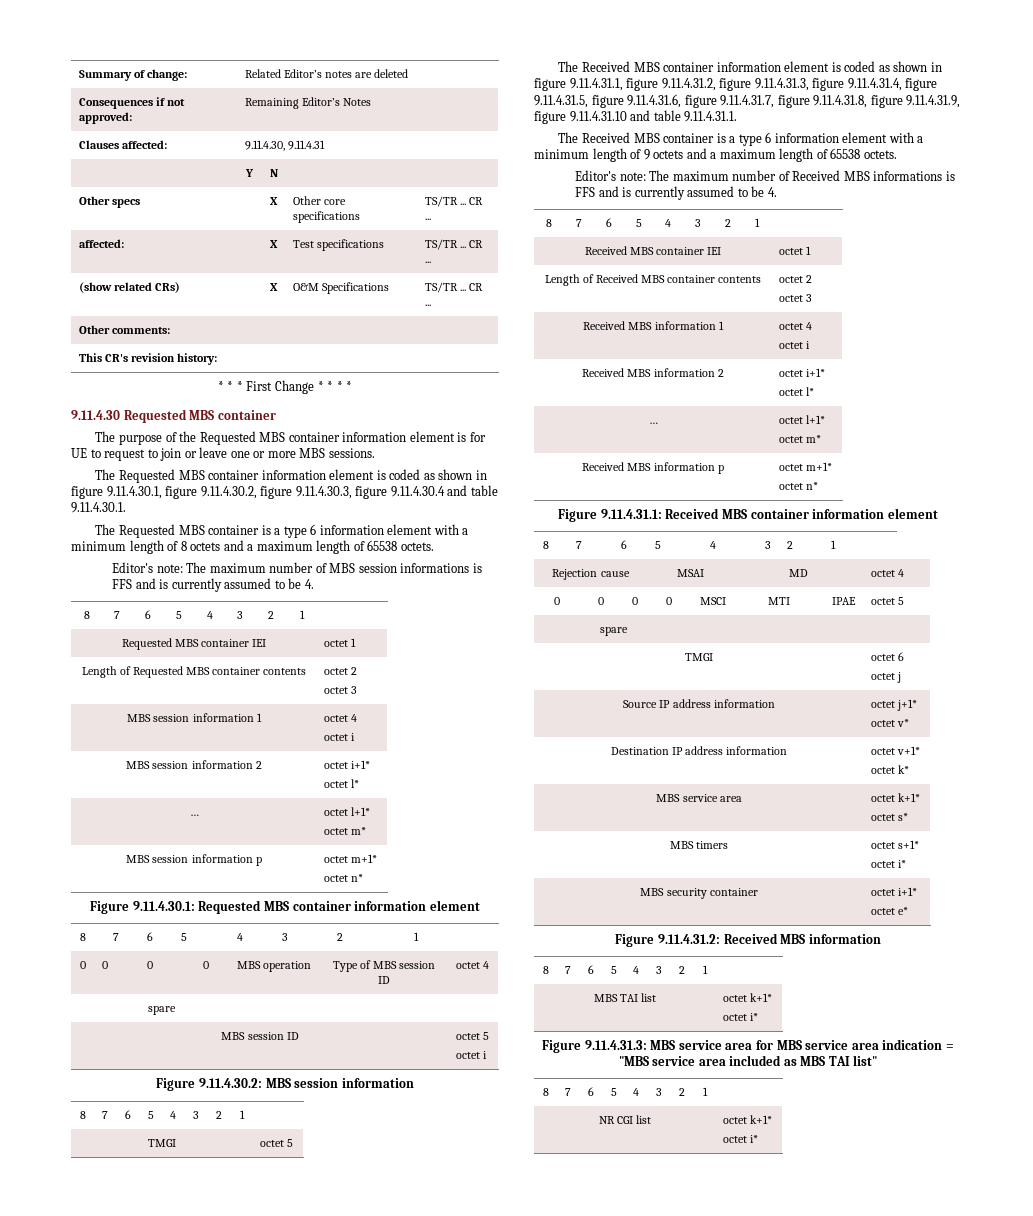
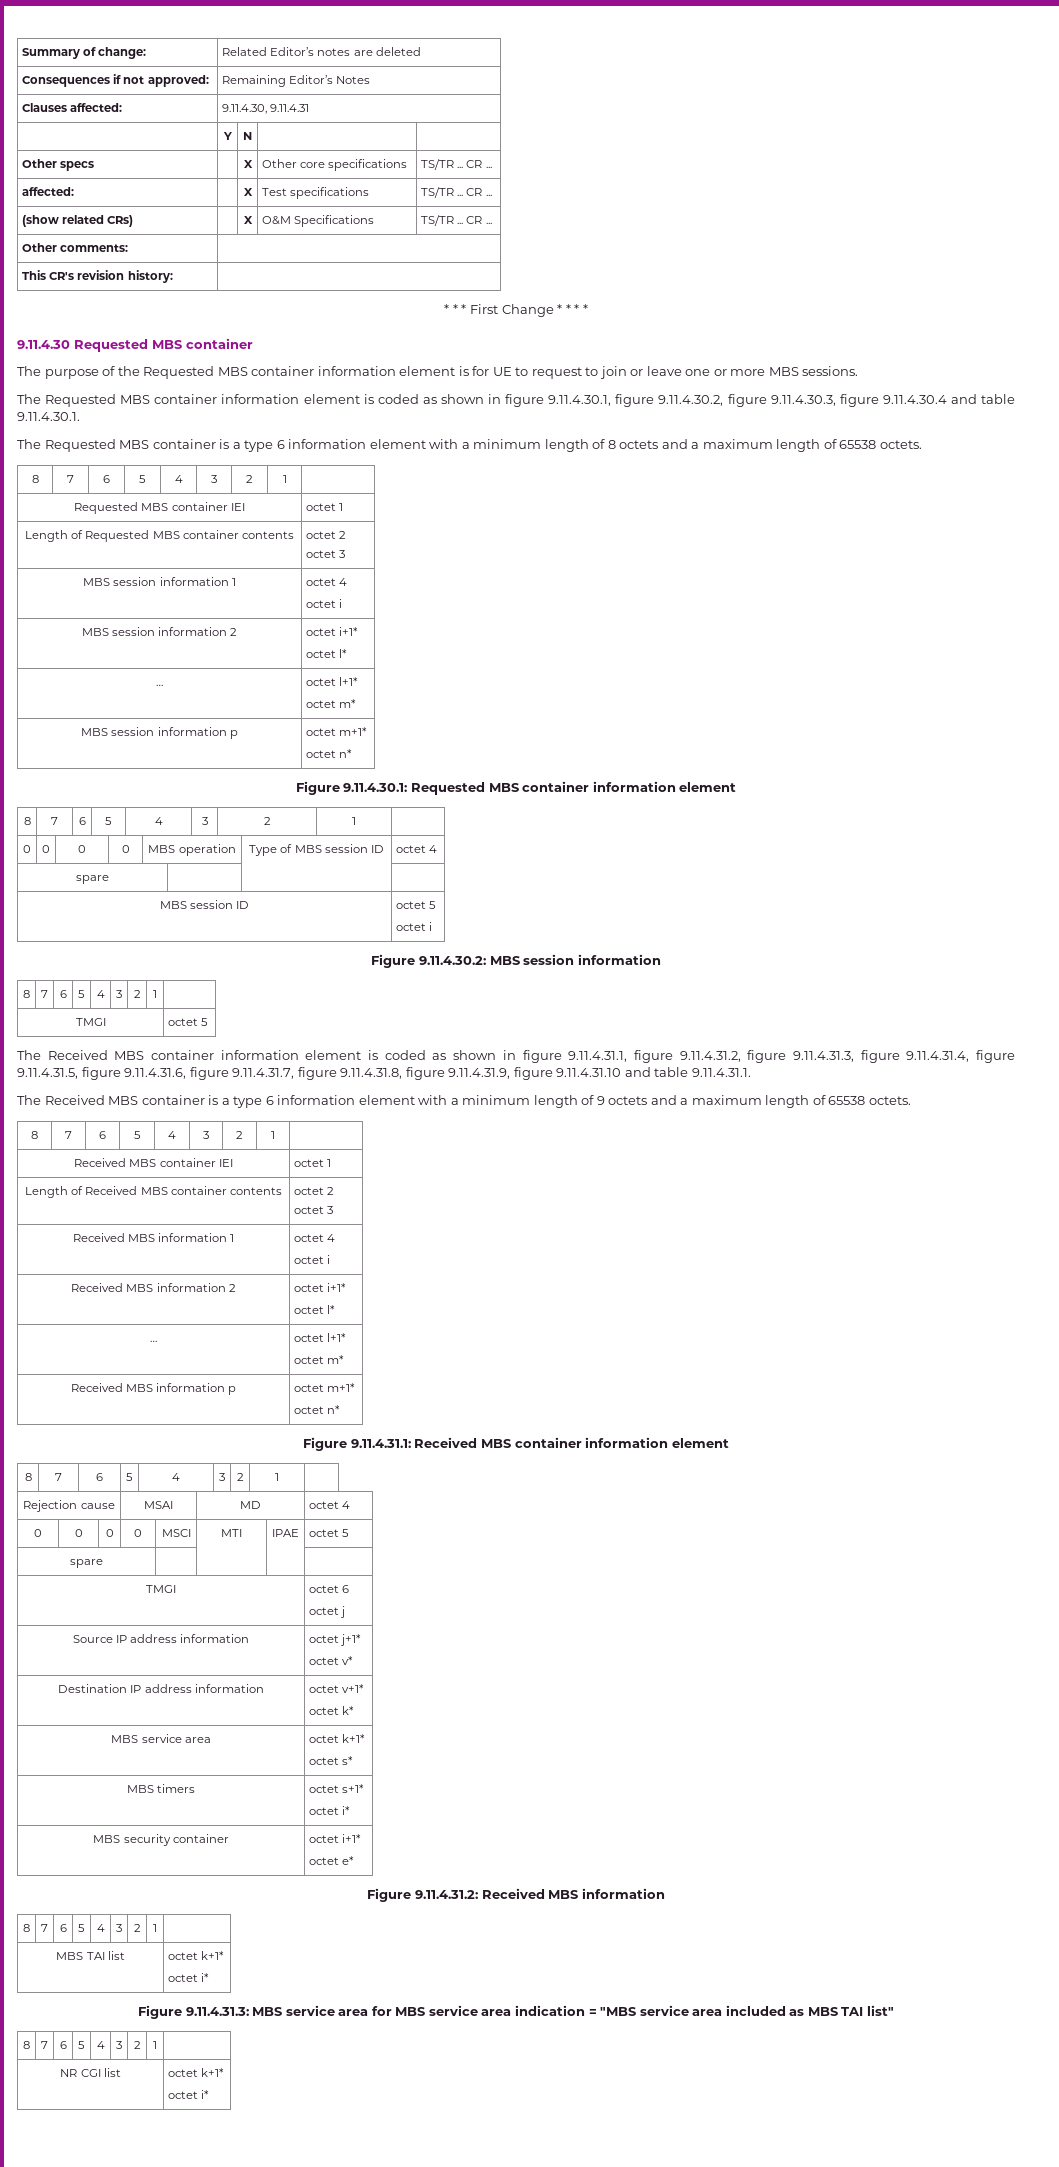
[112,562,482,573] [112,578,314,592] // Editor's note: The maximum number of MBS session informations is FFS and is currently assumed to be 4. -> (922, 444) none
[575,170,955,181] [575,186,777,200] // Editor's note: The maximum number of Received MBS informations is FFS and is currently assumed to be 4. -> (911, 1100) none

